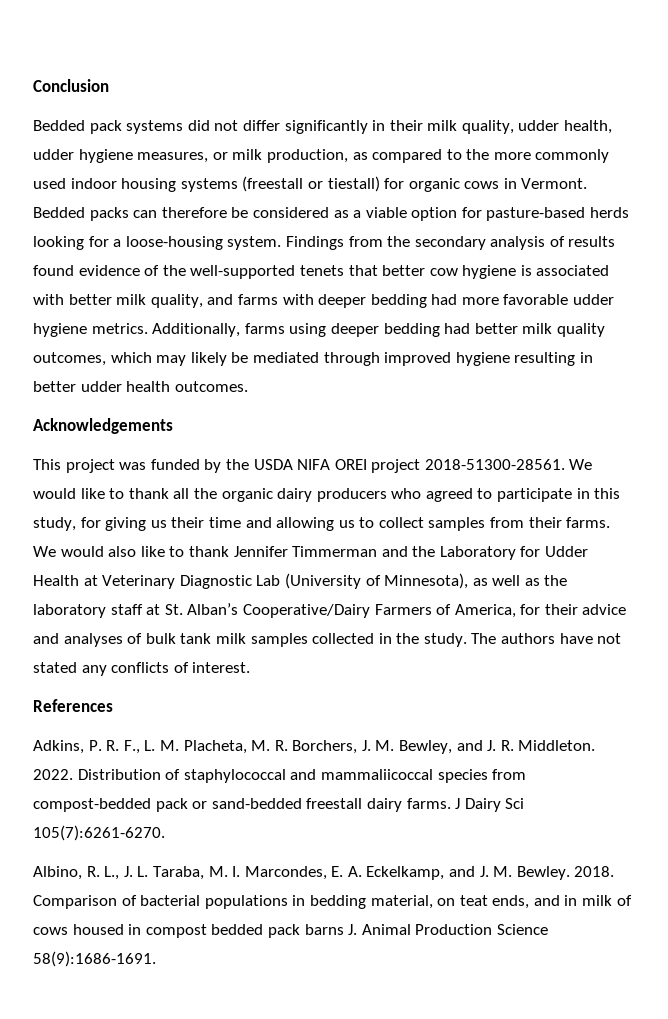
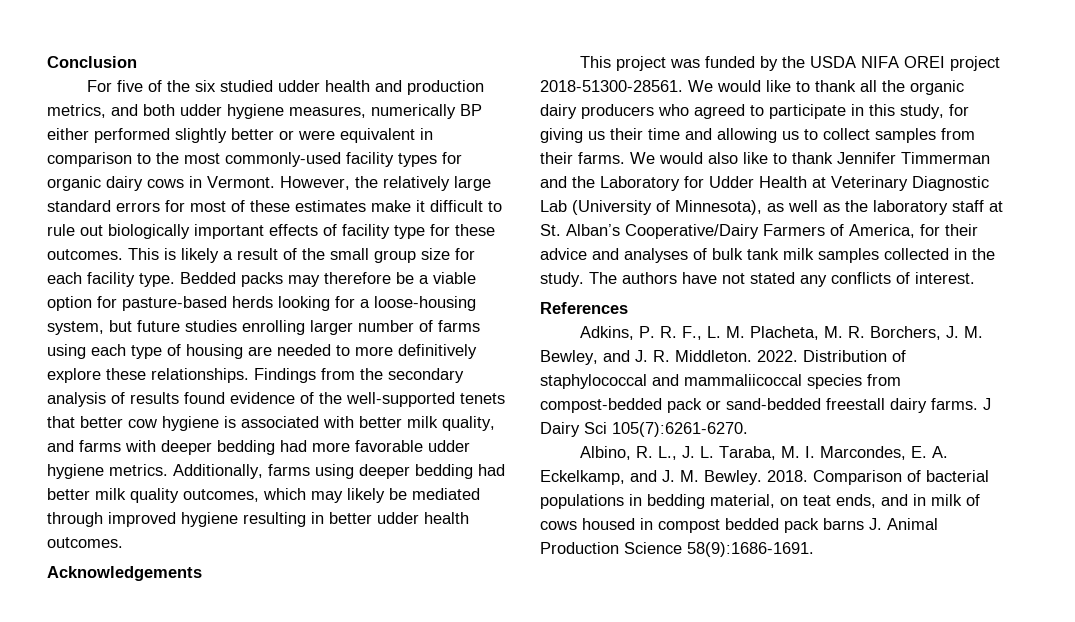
[33,120,613,134] [33,149,610,163] [33,176,380,192] Bedded pack systems did not differ significantly in their milk quality, udder health, udder hygiene measures, or milk production, as compared to the more commonly used indoor housing systems (freestall or tiestall) -> [86,80,484,95] [47,104,482,119] [47,128,433,143] [47,152,437,167] For five of the six studied udder health and production metrics, and both udder hygiene measures, numerically BP either performed slightly better or were equivalent in comparison to the most commonly-used facility types
(460, 185) none -> [106,176,143,191] dairy
(588, 183) none -> [280,176,491,191] [47,200,502,212] [47,224,495,239] [47,248,475,263] [47,272,175,287] However, the relatively large standard errors for most of these estimates make it difficult to rule out biologically important effects of facility type for these outcomes. This is likely a result of the small group size for each facility type.
[133,210,158,218] can -> [288,275,320,287] may
[252,207,349,218] considered as -> (414, 278) none
[227,236,282,250] system. -> [47,320,480,335] [47,344,477,359] [47,368,249,383] system, but future studies enrolling larger number of farms using each type of housing are needed to more definitively explore these relationships.

